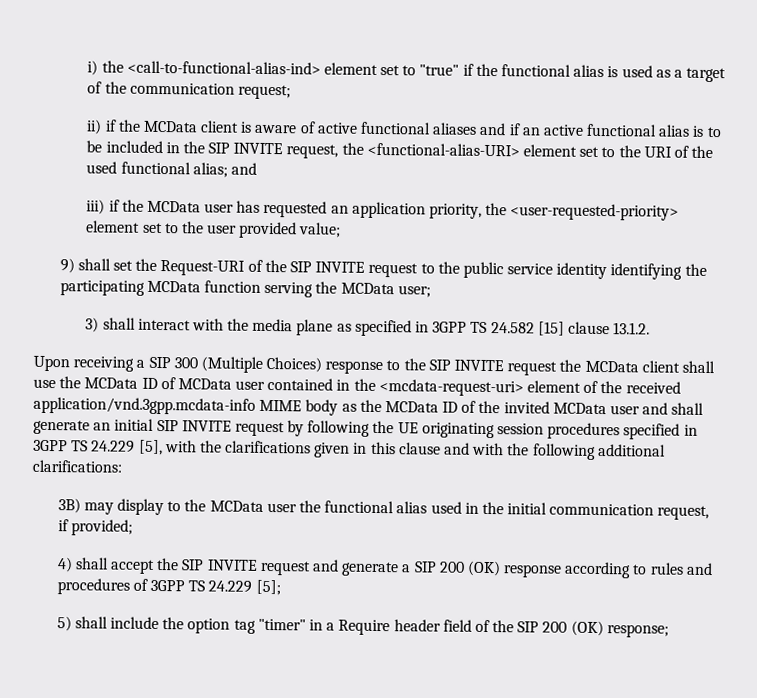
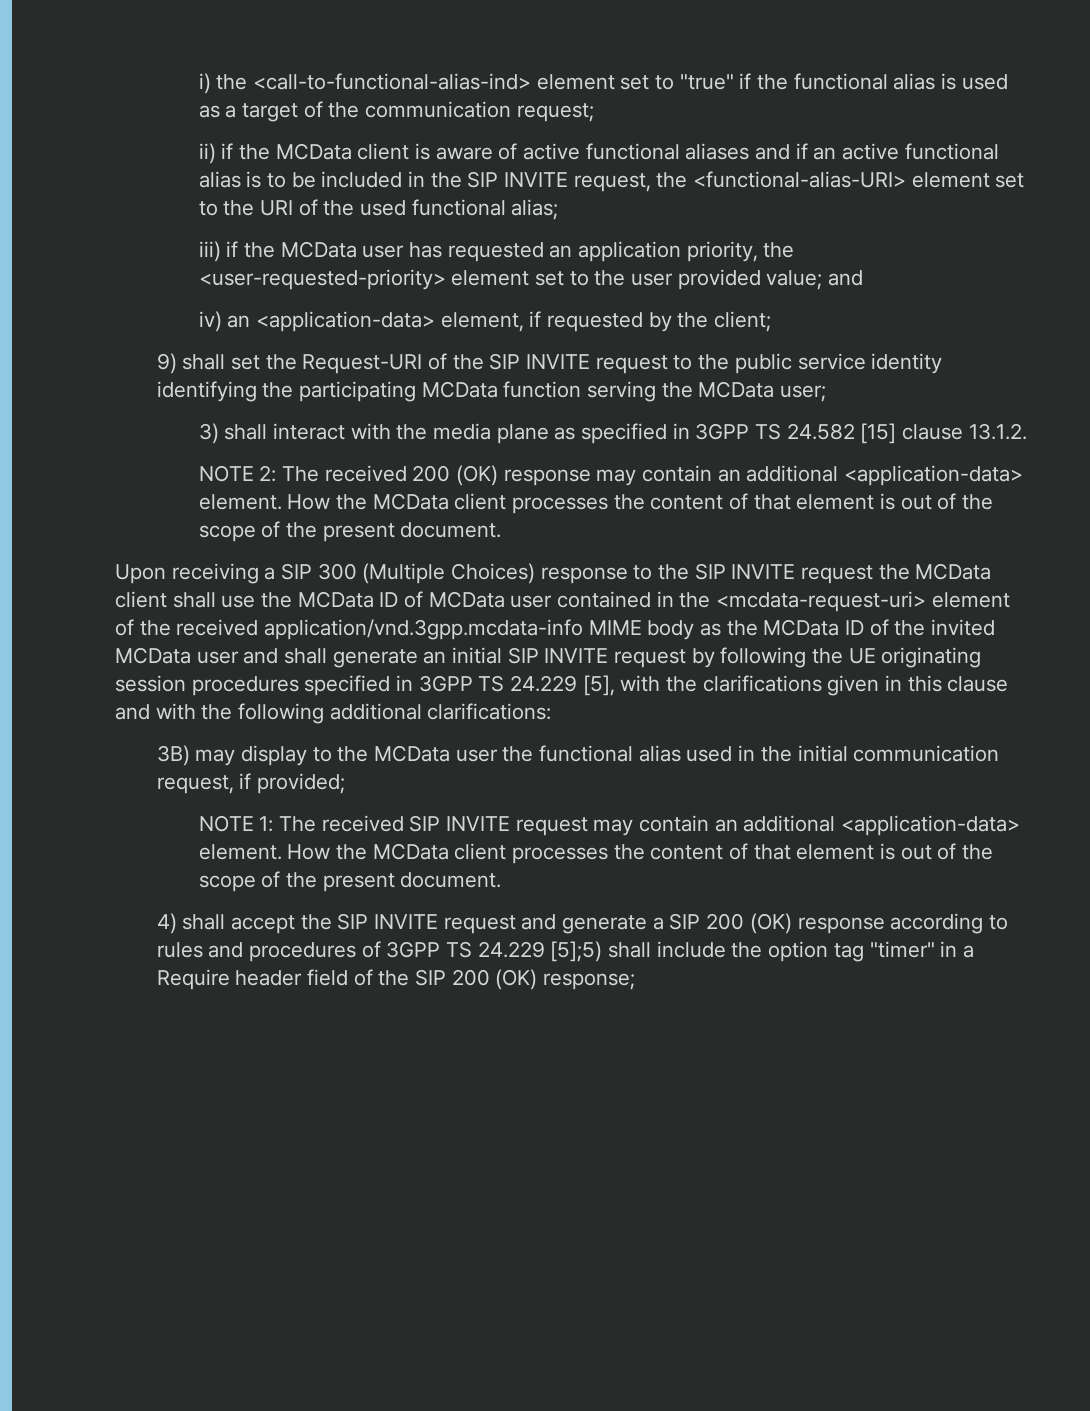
[230,162,257,175] and -> (559, 209) none
(342, 230) none -> [827,270,863,286] [198,311,771,332] and // iv) an <application-data> element, if requested by the client;
(651, 328) none -> [198,465,1023,486] [198,493,993,514] [198,521,502,542] // NOTE 2: The received 200 (OK) response may contain an additional <application-data> element. How the MCData client processes the content of that element is out of the scope of the present document.
(133, 527) none -> [198,815,1020,836] [198,843,993,864] [198,871,502,892] // NOTE 1: The received SIP INVITE request may contain an additional <application-data> element. How the MCData client processes the content of that element is out of the scope of the present document.
[255,579,281,596] [56,616,72,632] [5]; // 5) -> [550,941,603,962] [5];5)

